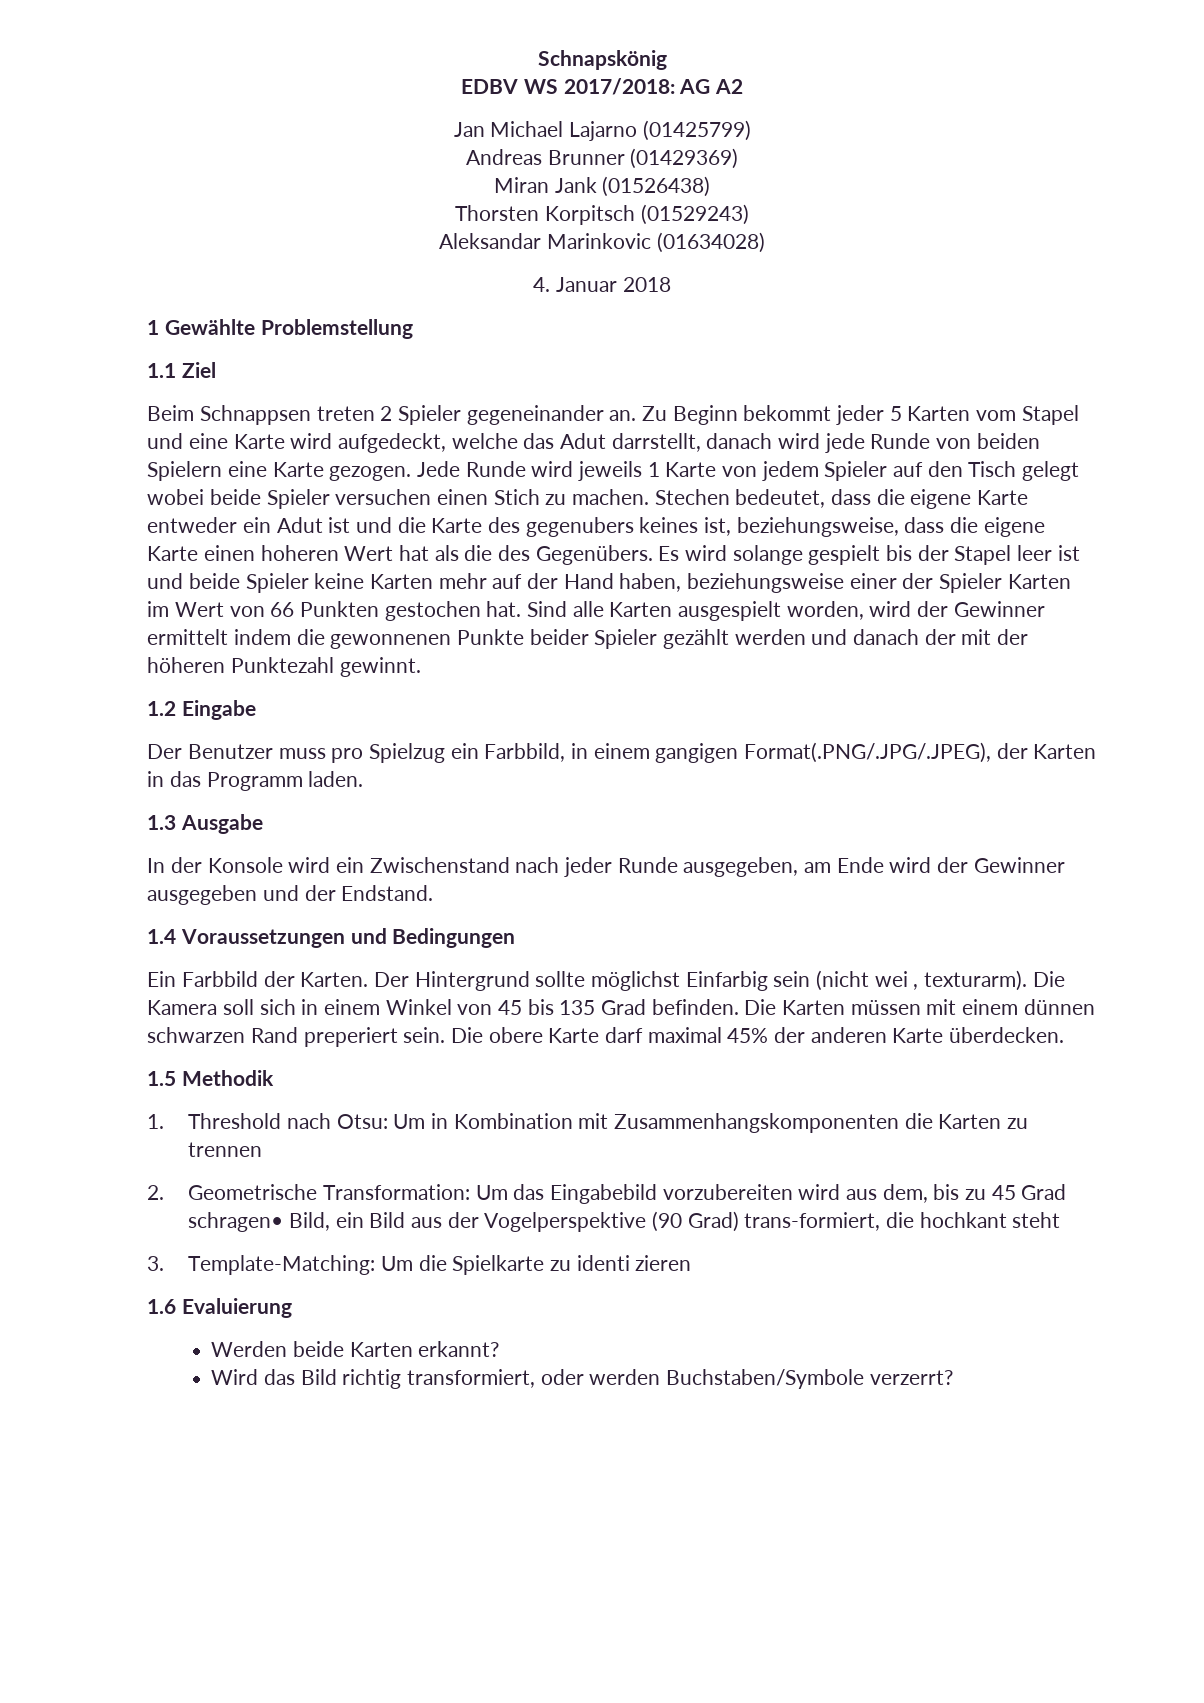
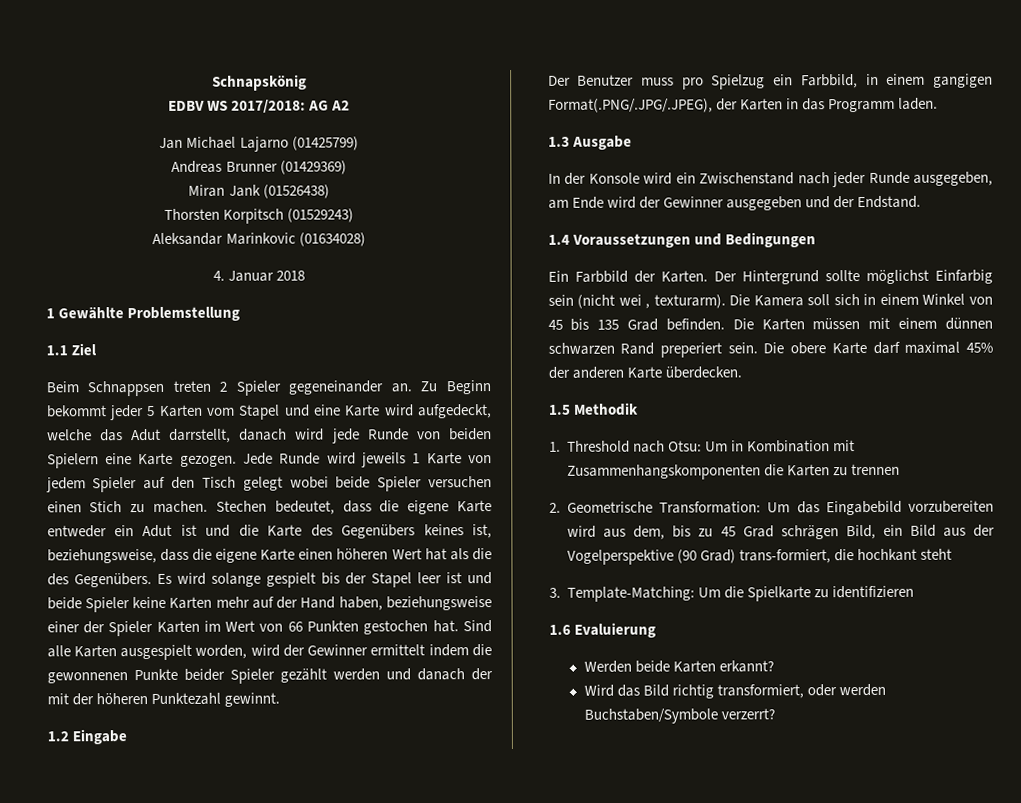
[525,517,634,537] gegenubers -> [341,524,416,539] Gegenübers
[260,545,339,561] hoheren -> [336,548,389,560] höheren
[188,1212,284,1232] schragen• -> [780,525,839,540] schrägen
[576,1255,692,1271] identi zieren -> [832,585,915,599] identifizieren

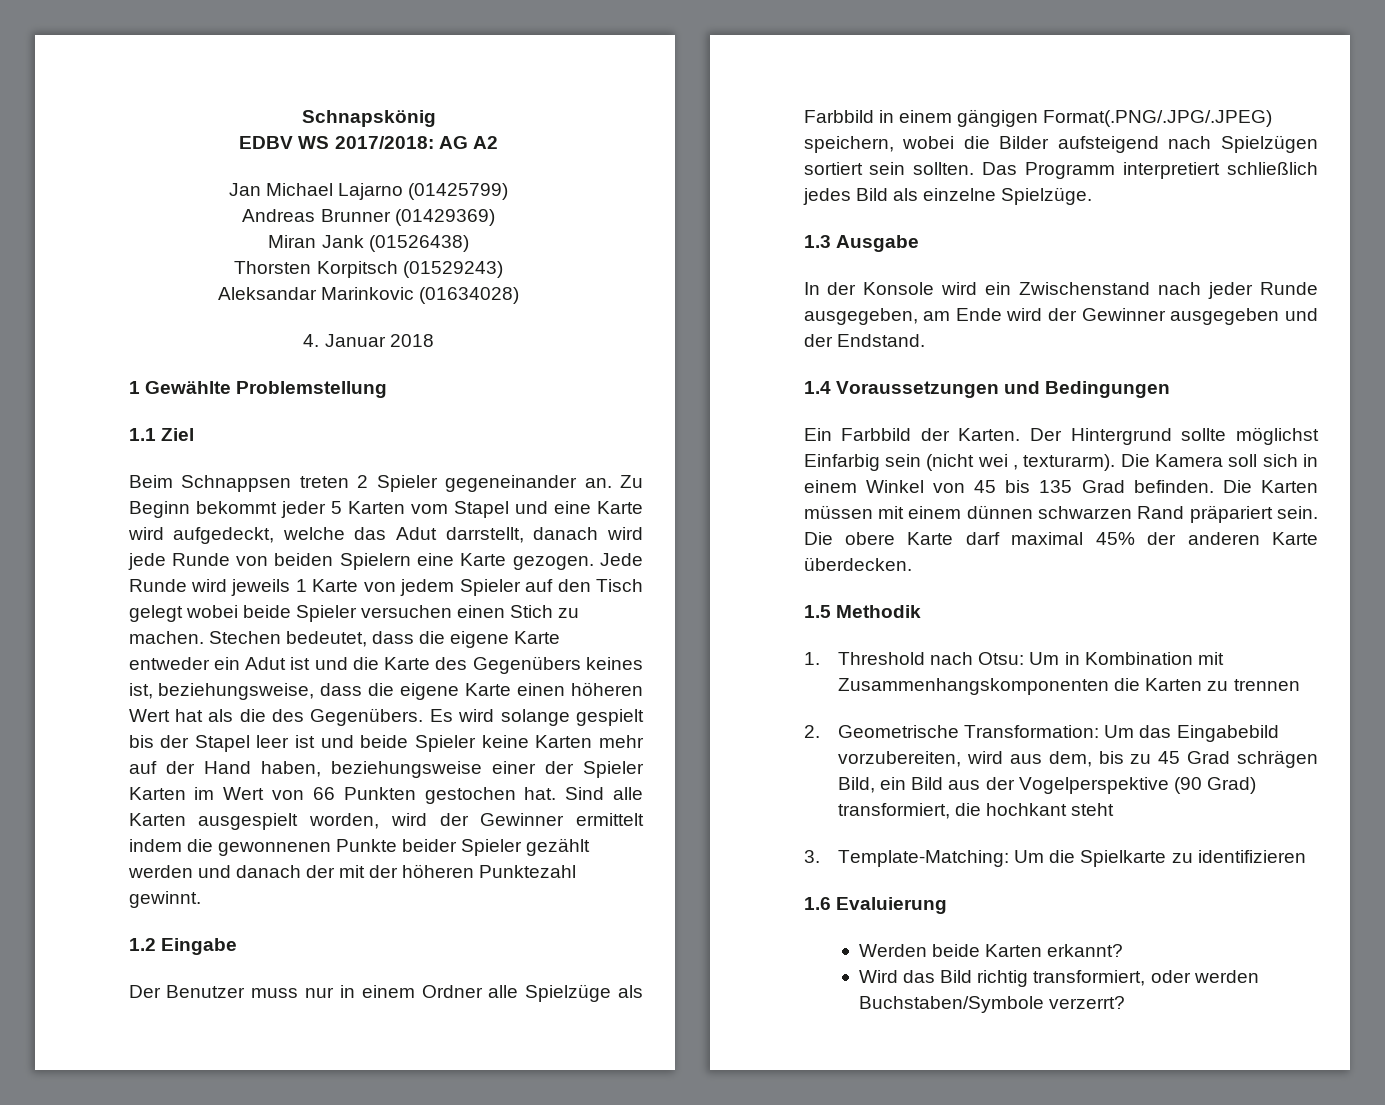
[681,73,993,90] [547,97,938,113] pro Spielzug ein Farbbild, in einem gangigen Format(.PNG/.JPG/.JPEG), der Karten in das Programm laden. -> [305,984,643,1002] [803,109,1273,127] [803,135,1318,153] [803,162,1318,179] [802,187,1093,205] nur in einem Ordner alle Spielzüge als Farbbild in einem gängigen Format(.PNG/.JPG/.JPEG) speichern, wobei die Bilder aufsteigend nach Spielzügen sortiert sein sollten. Das Programm interpretiert schließlich jedes Bild als einzelne Spielzüge.
[660,342,723,358] preperiert -> [1189,505,1273,523] präpariert
[908,500,994,513] vorzubereiten -> [838,751,962,767] vorzubereiten,
[739,549,832,564] trans-formiert, -> [838,803,951,819] transformiert,

